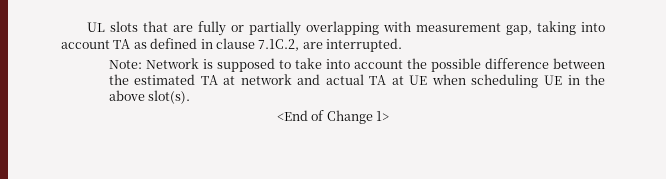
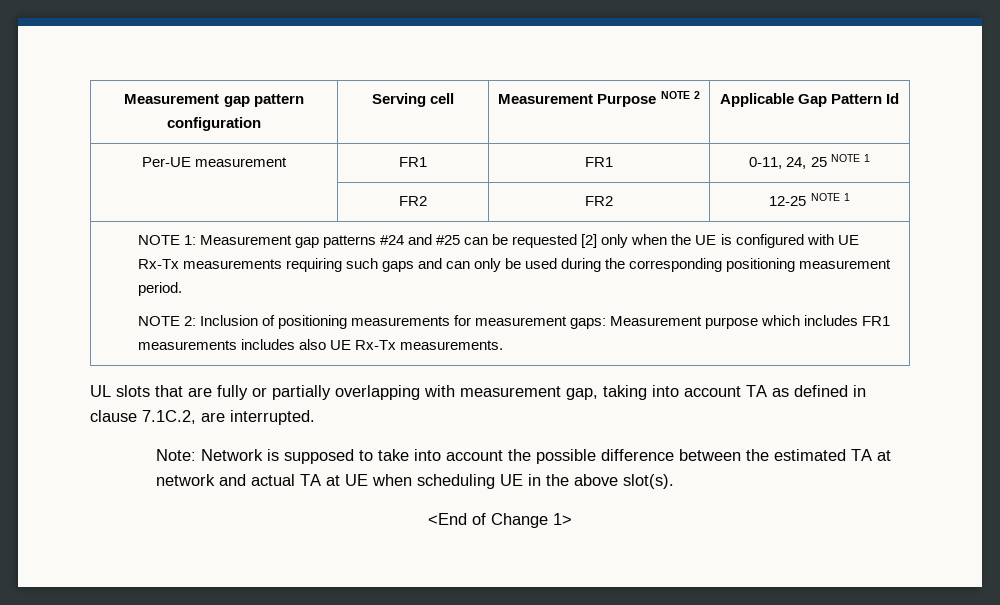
(86, 27) none -> [124,94,304,107] [167,117,261,131] [371,93,455,107] [498,91,700,107] [719,93,900,107] [141,157,288,167] [399,157,427,167] [585,157,613,167] [749,154,870,169] [399,196,427,206] [585,196,613,206] [769,193,850,206] [137,234,859,248] [137,258,892,272] [137,282,182,296] [137,315,891,329] [137,339,503,350] Measurement gap pattern configuration | Serving cell | Measurement Purpose NOTE 2 | Applicable Gap Pattern Id // Per-UE measurement | FR1 | FR1 | 0-11, 24, 25 NOTE 1 // | FR2 | FR2 | 12-25 NOTE 1 // NOTE 1: Measurement gap patterns #24 and #25 can be requested [2] only when the UE is configured with UE Rx-Tx measurements requiring such gaps and can only be used during the corresponding positioning measurement period. // NOTE 2: Inclusion of positioning measurements for measurement gaps: Measurement purpose which includes FR1 measurements includes also UE Rx-Tx measurements. //

